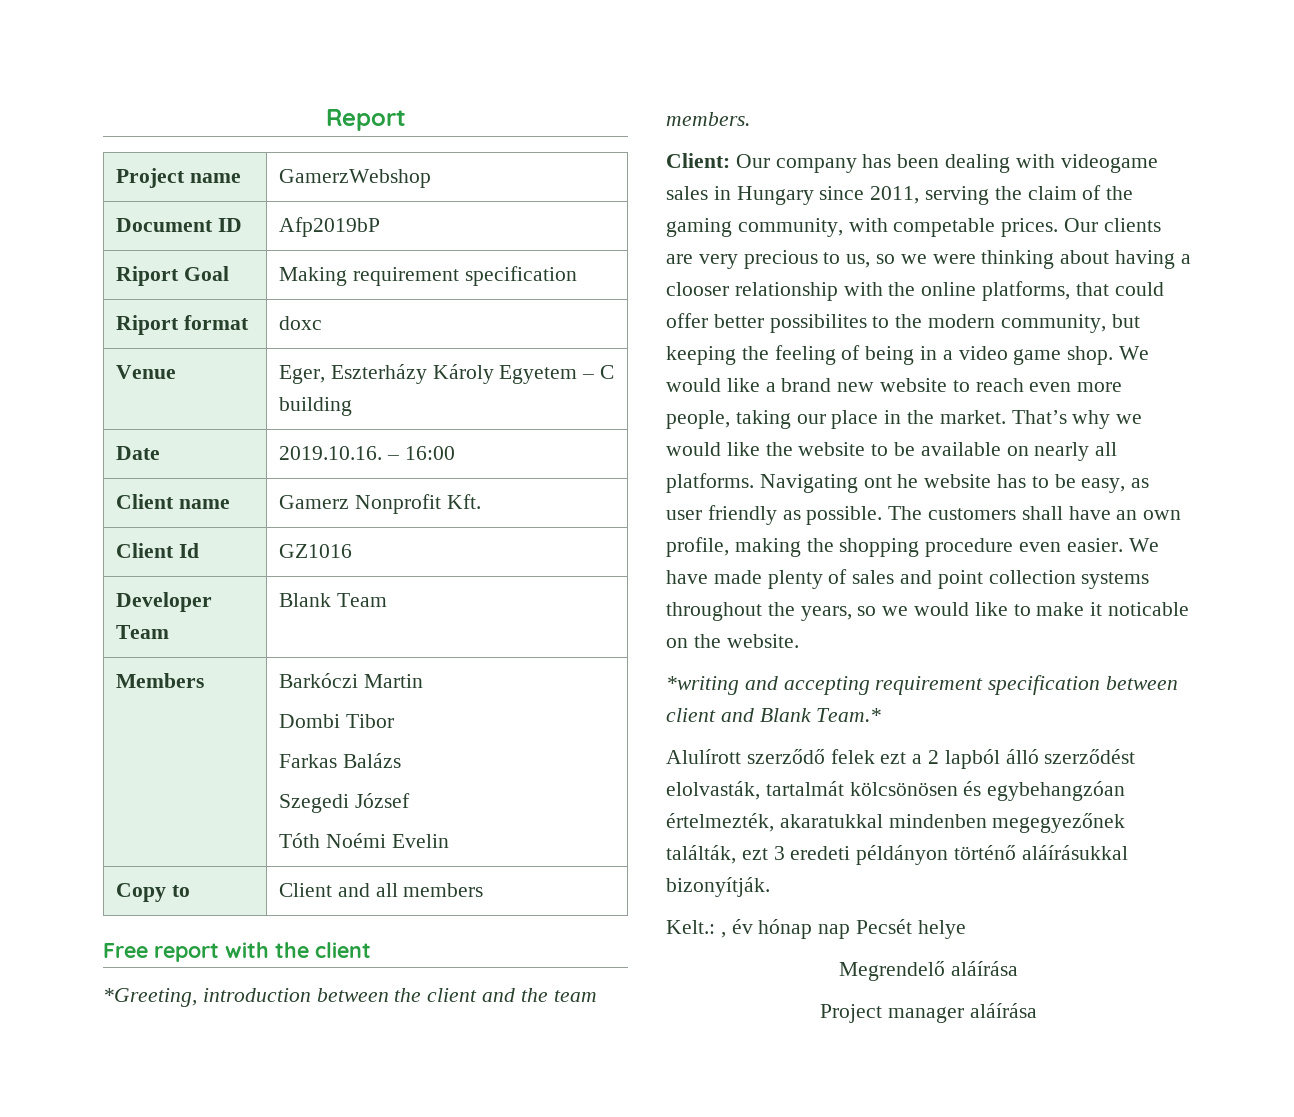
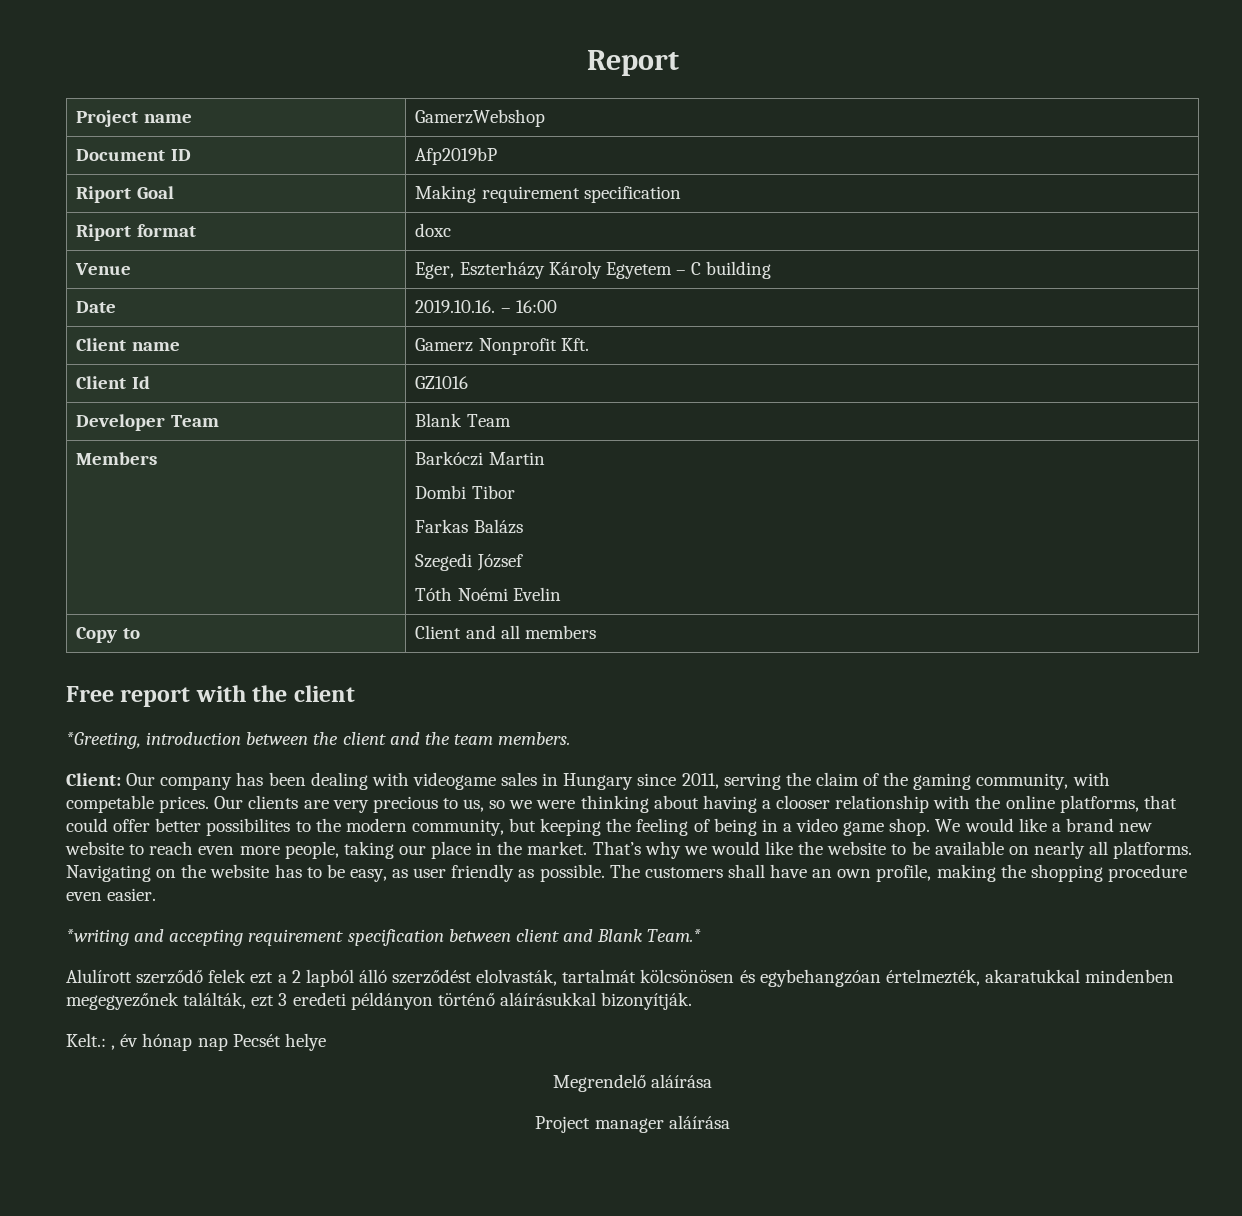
[863,474,919,488] ont he -> [156,864,207,878] on the
[1128,538,1159,552] [666,569,1150,589] [666,602,1190,621] [666,634,799,648] We have made plenty of sales and point collection systems throughout the years, so we would like to make it noticable on the website. -> (157, 894) none

